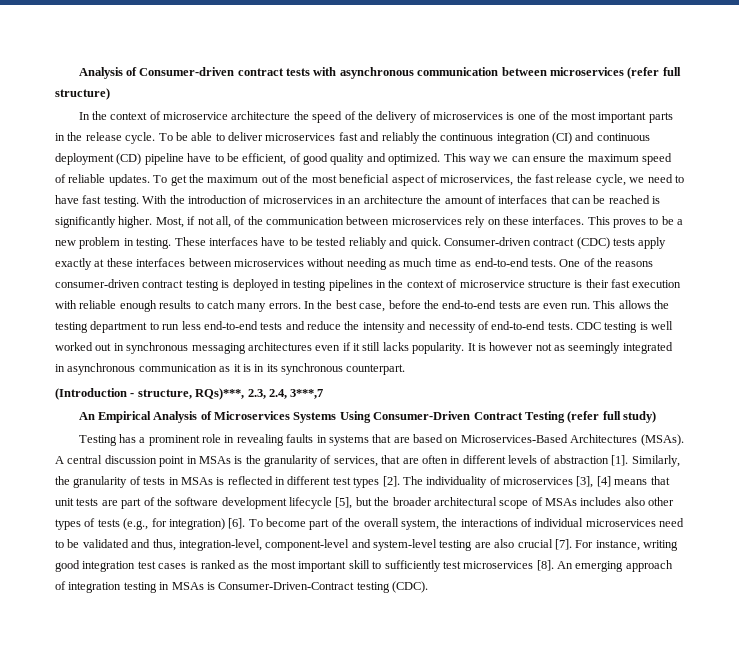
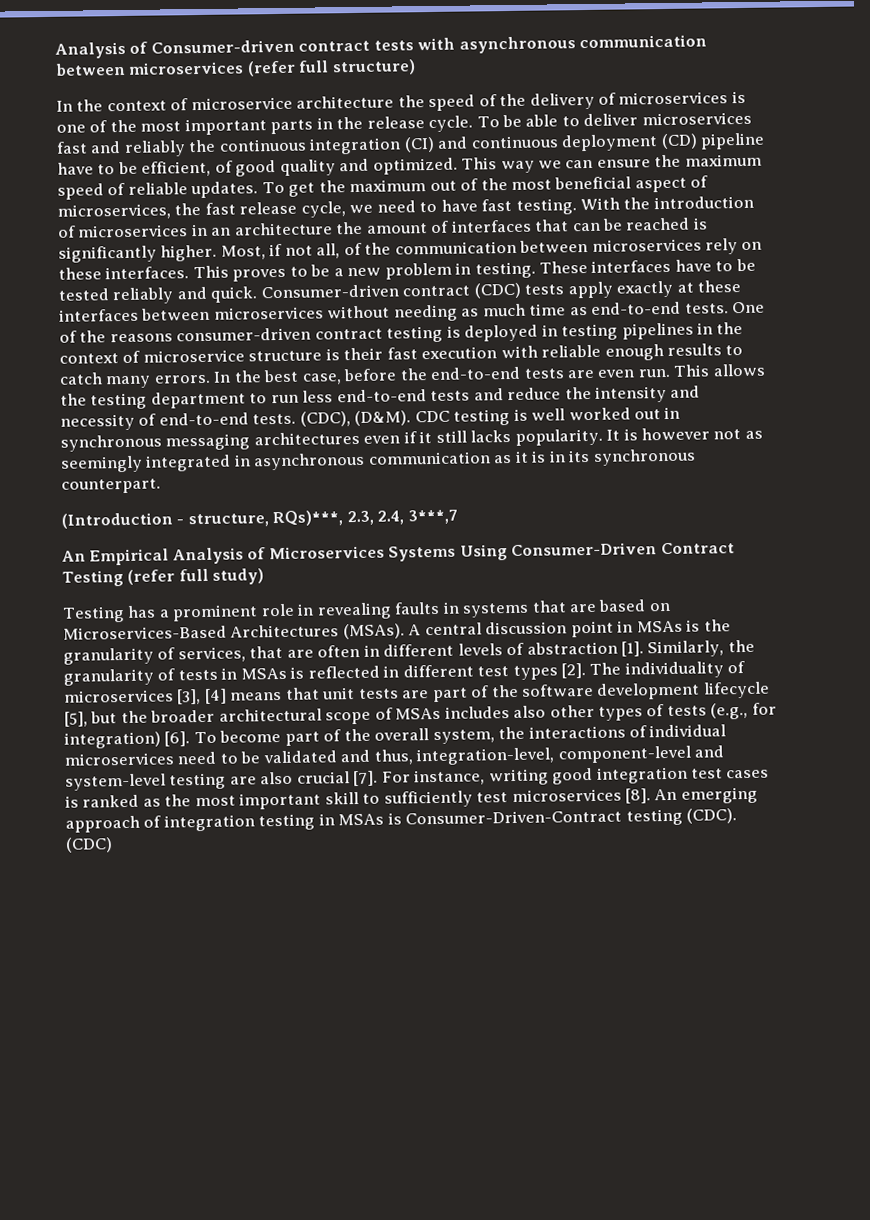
(573, 326) none -> [299,410,412,427] (CDC), (D&M).
(428, 587) none -> [65,837,113,853] (CDC)

